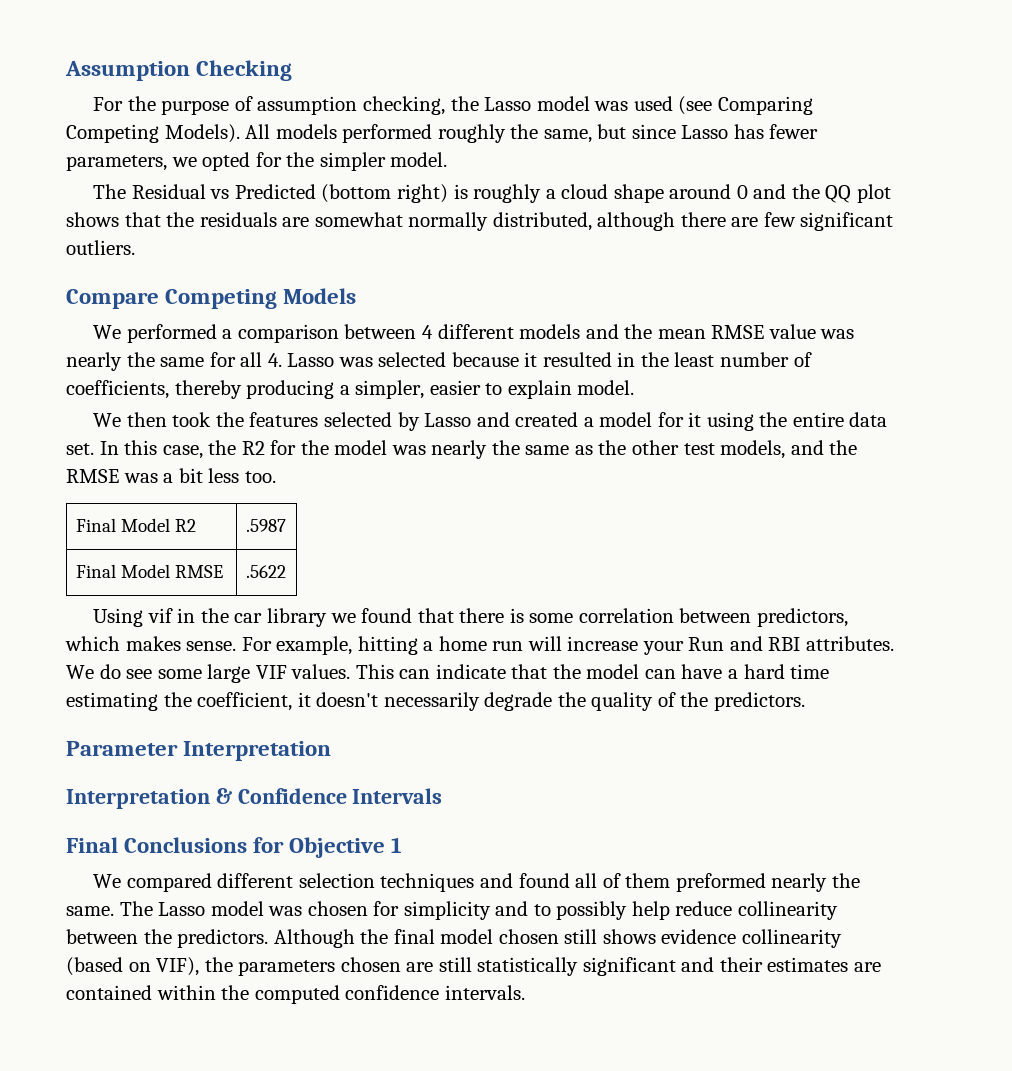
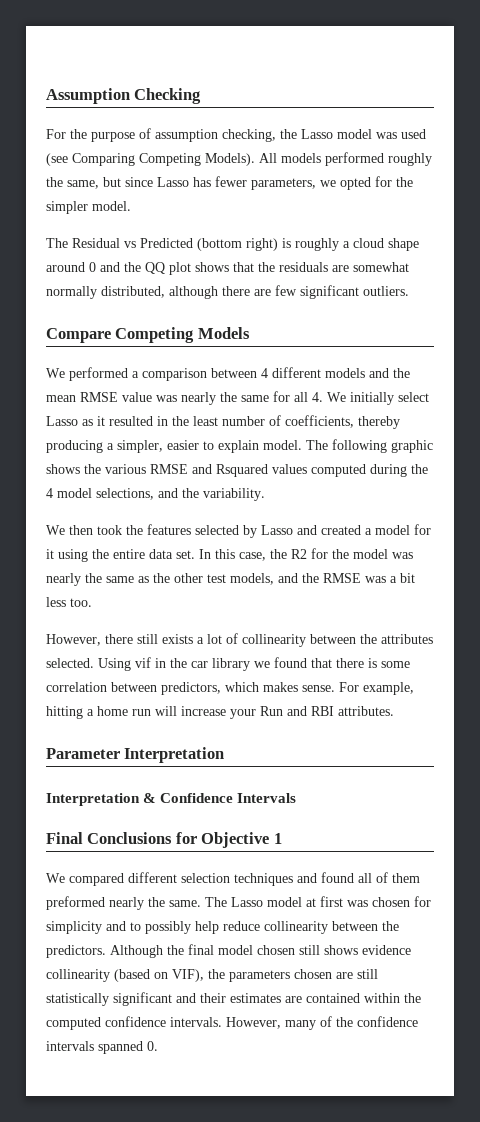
[287,352,519,367] Lasso was selected because -> [327,392,429,405] [46,416,93,426] We initially select Lasso as
(635, 387) none -> [306,439,433,453] [46,464,428,477] [46,488,265,501] The following graphic shows the various RMSE and Rsquared values computed during the 4 model selections, and the variability.
[75,518,196,532] [245,519,286,532] [75,564,223,578] [245,565,286,578] // Final Model R2 | .5987 // Final Model RMSE | .5622 // -> [46,633,433,647] [46,658,94,668] // However, there still exists a lot of collinearity between the attributes selected.
[66,664,830,683] [66,692,805,711] We do see some large VIF values. This can indicate that the model can have a hard time estimating the coefficient, it doesn't necessarily degrade the quality of the predictors. -> (394, 711) none
(264, 908) none -> [306,896,343,907] at first
(525, 992) none -> [226,1016,418,1030] [46,1041,158,1054] However, many of the confidence intervals spanned 0.

